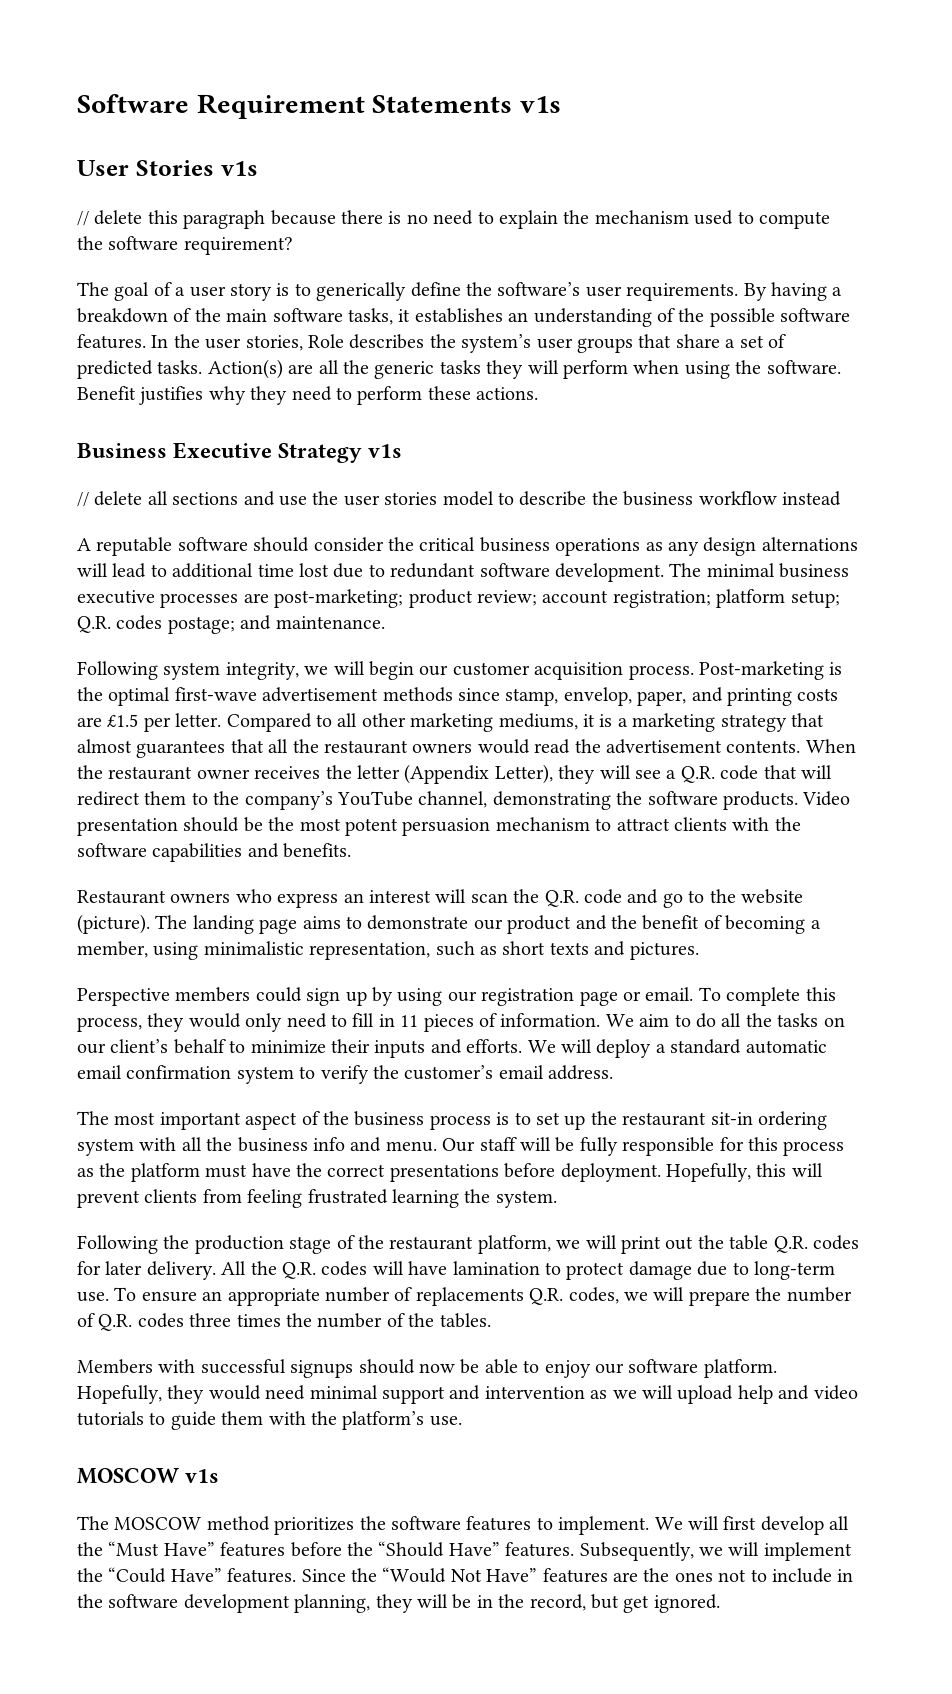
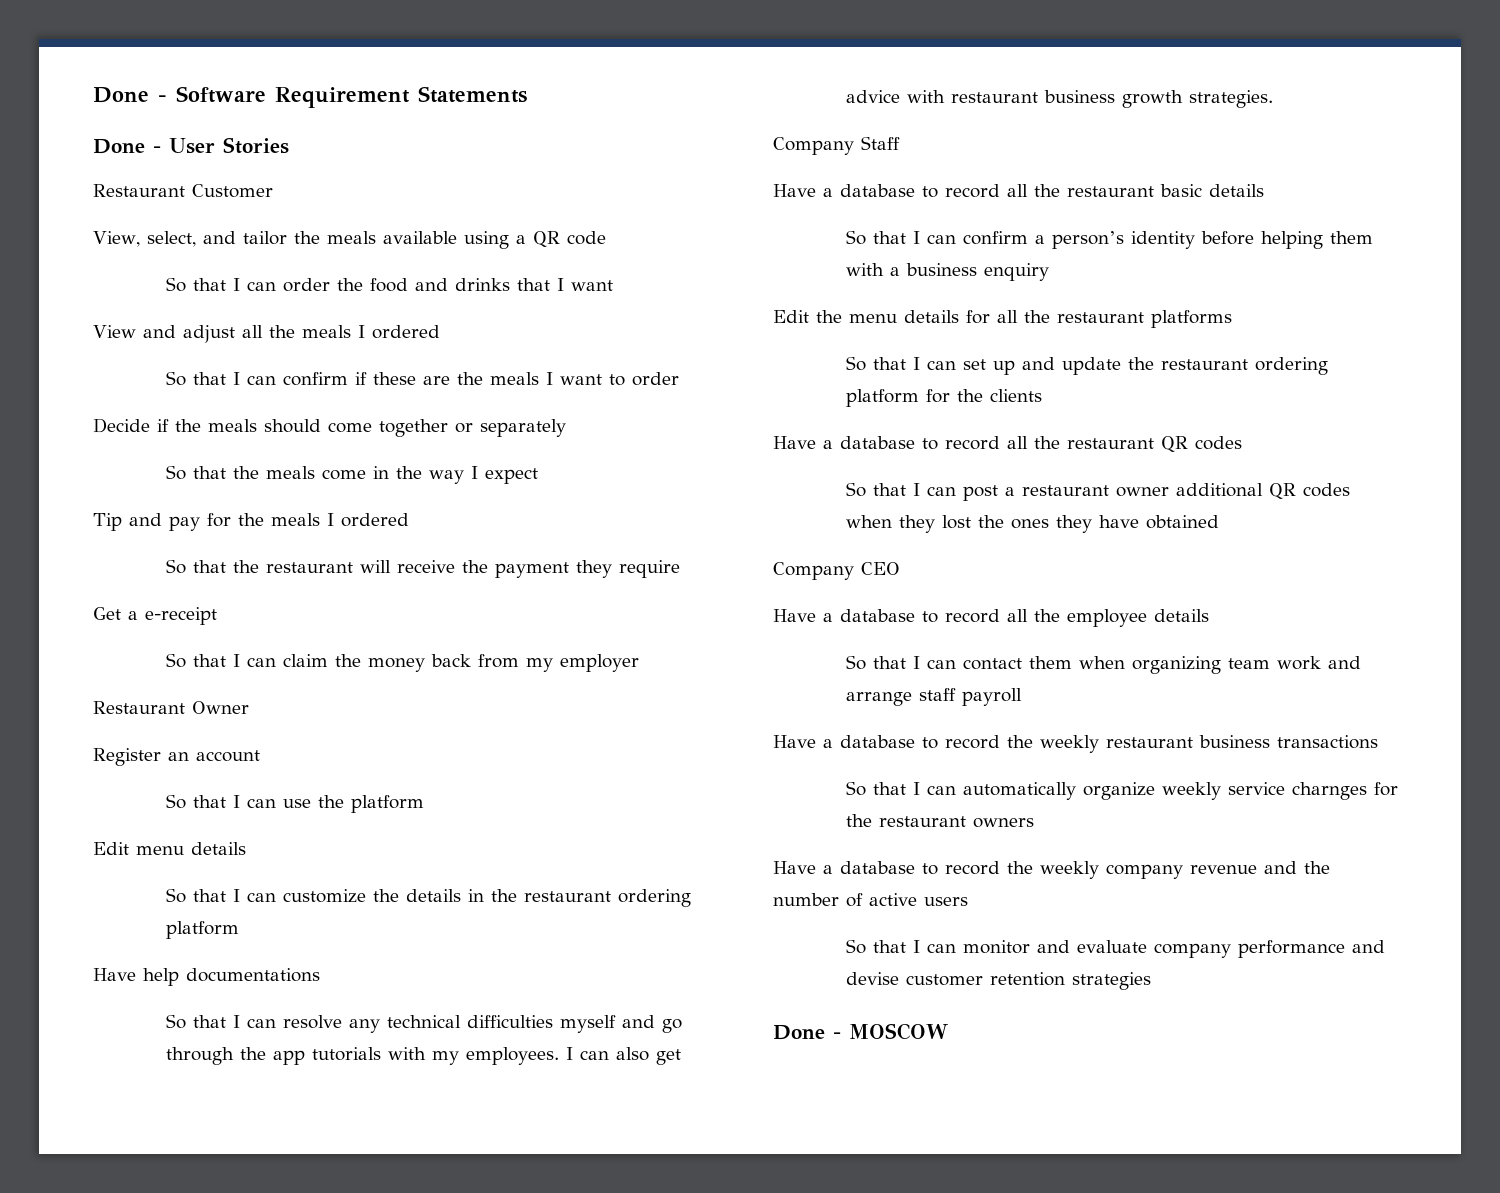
(77, 103) none -> [93,87,167,103] Done -
[519,96,561,113] v1s // -> [93,138,161,154] // Done -
[220,161,258,176] [77,210,830,229] [77,236,293,255] [77,282,843,301] [77,308,851,327] [77,334,786,353] [77,359,841,379] [77,386,539,405] [77,442,403,463] [77,491,841,507] [77,537,858,556] [77,563,850,582] [77,589,840,608] [77,615,385,634] [77,661,843,680] [77,687,839,706] [77,713,824,732] [77,739,856,758] [77,764,832,784] [77,791,851,810] [77,817,801,836] [77,843,352,862] [77,889,803,908] [77,914,821,934] [77,941,699,960] [77,987,836,1006] [77,1013,845,1032] [77,1039,827,1058] [77,1065,614,1084] [77,1111,827,1130] [77,1137,845,1156] [77,1163,823,1182] [77,1189,557,1208] [77,1235,859,1254] [77,1261,835,1280] [77,1287,852,1306] [77,1313,491,1331] [77,1359,777,1378] [77,1385,858,1404] [77,1411,462,1430] [77,1468,220,1484] [77,1516,850,1535] [77,1541,852,1561] [77,1567,854,1583] [77,1594,720,1613] v1s // // delete this paragraph because there is no need to explain the mechanism used to compute the software requirement? // The goal of a user story is to generically define the software’s user requirements. By having a breakdown of the main software tasks, it establishes an understanding of the possible software features. In the user stories, Role describes the system’s user groups that share a set of predicted tasks. Action(s) are all the generic tasks they will perform when using the software. Benefit justifies why they need to perform these actions. // Business Executive Strategy v1s // // delete all sections and use the user stories model to describe the business workflow instead // A reputable software should consider the critical business operations as any design alternations will lead to additional time lost due to redundant software development. The minimal business executive processes are post-marketing; product review; account registration; platform setup; Q.R. codes postage; and maintenance. // Following system integrity, we will begin our customer acquisition process. Post-marketing is the optimal first-wave advertisement methods since stamp, envelop, paper, and printing costs are £1.5 per letter. Compared to all other marketing mediums, it is a marketing strategy that almost guarantees that all the restaurant owners would read the advertisement contents. When the restaurant owner receives the letter (Appendix Letter), they will see a Q.R. code that will redirect them to the company’s YouTube channel, demonstrating the software products. Video presentation should be the most potent persuasion mechanism to attract clients with the software capabilities and benefits. // Restaurant owners who express an interest will scan the Q.R. code and go to the website (picture). The landing page aims to demonstrate our product and the benefit of becoming a member, using minimalistic representation, such as short texts and pictures. // Perspective members could sign up by using our registration page or email. To complete this process, they would only need to fill in 11 pieces of information. We aim to do all the tasks on our client’s behalf to minimize their inputs and efforts. We will deploy a standard automatic email confirmation system to verify the customer’s email address. // The most important aspect of the business process is to set up the restaurant sit-in ordering system with all the business info and menu. Our staff will be fully responsible for this process as the platform must have the correct presentations before deployment. Hopefully, this will prevent clients from feeling frustrated learning the system. // Following the production stage of the restaurant platform, we will print out the table Q.R. codes for later delivery. All the Q.R. codes will have lamination to protect damage due to long-term use. To ensure an appropriate number of replacements Q.R. codes, we will prepare the number of Q.R. codes three times the number of the tables. // Members with successful signups should now be able to enjoy our software platform. Hopefully, they would need minimal support and intervention as we will upload help and video tutorials to guide them with the platform’s use. // MOSCOW v1s // The MOSCOW method prioritizes the software features to implement. We will first develop all the “Must Have” features before the “Should Have” features. Subsequently, we will implement the “Could Have” features. Since the “Would Not Have” features are the ones not to include in the software development planning, they will be in the record, but get ignored. -> [93,184,273,198] [93,231,606,249] [166,277,614,292] [93,325,440,343] [166,371,680,386] [93,418,566,437] [166,465,539,484] [93,513,409,531] [166,559,681,578] [93,607,217,625] [166,653,640,672] [93,701,249,714] [93,748,260,766] [166,794,425,813] [93,842,246,855] [166,888,692,907] [166,921,240,939] [93,968,320,986] [166,1014,683,1033] [166,1047,682,1065] [846,90,1274,108] [773,136,900,155] [773,184,1264,198] [846,230,1374,249] [846,263,1050,281] [773,310,1232,328] [846,356,1329,375] [846,389,1043,407] [773,436,1242,453] [846,482,1351,501] [846,515,1220,533] [773,562,900,580] [773,609,1209,627] [846,655,1362,674] [846,688,1023,706] [773,735,1378,753] [846,781,1399,800] [846,814,1035,828] [773,861,1330,879] [773,893,968,907] [846,939,1386,958] [846,972,1152,990] [773,1023,948,1040] // Restaurant Customer // View, select, and tailor the meals available using a QR code // So that I can order the food and drinks that I want // View and adjust all the meals I ordered // So that I can confirm if these are the meals I want to order // Decide if the meals should come together or separately // So that the meals come in the way I expect // Tip and pay for the meals I ordered // So that the restaurant will receive the payment they require // Get a e-receipt // So that I can claim the money back from my employer // Restaurant Owner // Register an account // So that I can use the platform // Edit menu details // So that I can customize the details in the restaurant ordering platform // Have help documentations // So that I can resolve any technical difficulties myself and go through the app tutorials with my employees. I can also get advice with restaurant business growth strategies. // Company Staff // Have a database to record all the restaurant basic details // So that I can confirm a person’s identity before helping them with a business enquiry // Edit the menu details for all the restaurant platforms // So that I can set up and update the restaurant ordering platform for the clients // Have a database to record all the restaurant QR codes // So that I can post a restaurant owner additional QR codes when they lost the ones they have obtained // Company CEO // Have a database to record all the employee details // So that I can contact them when organizing team work and arrange staff payroll // Have a database to record the weekly restaurant business transactions // So that I can automatically organize weekly service charnges for the restaurant owners // Have a database to record the weekly company revenue and the number of active users // So that I can monitor and evaluate company performance and devise customer retention strategies // Done - MOSCOW

